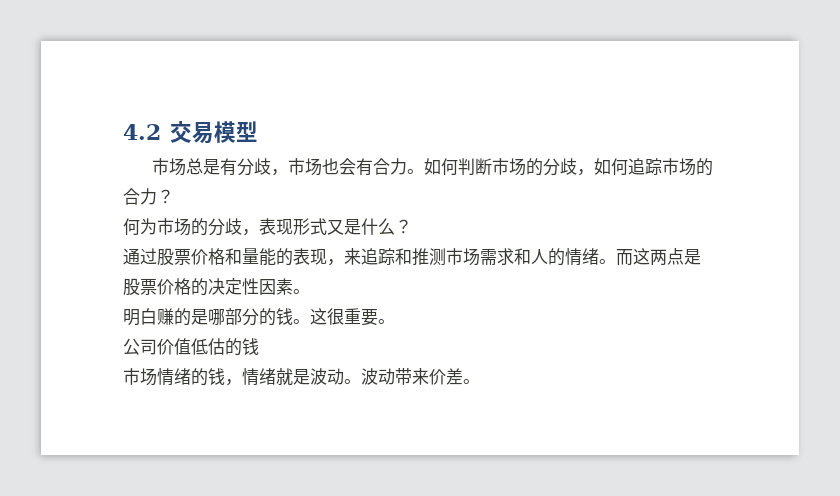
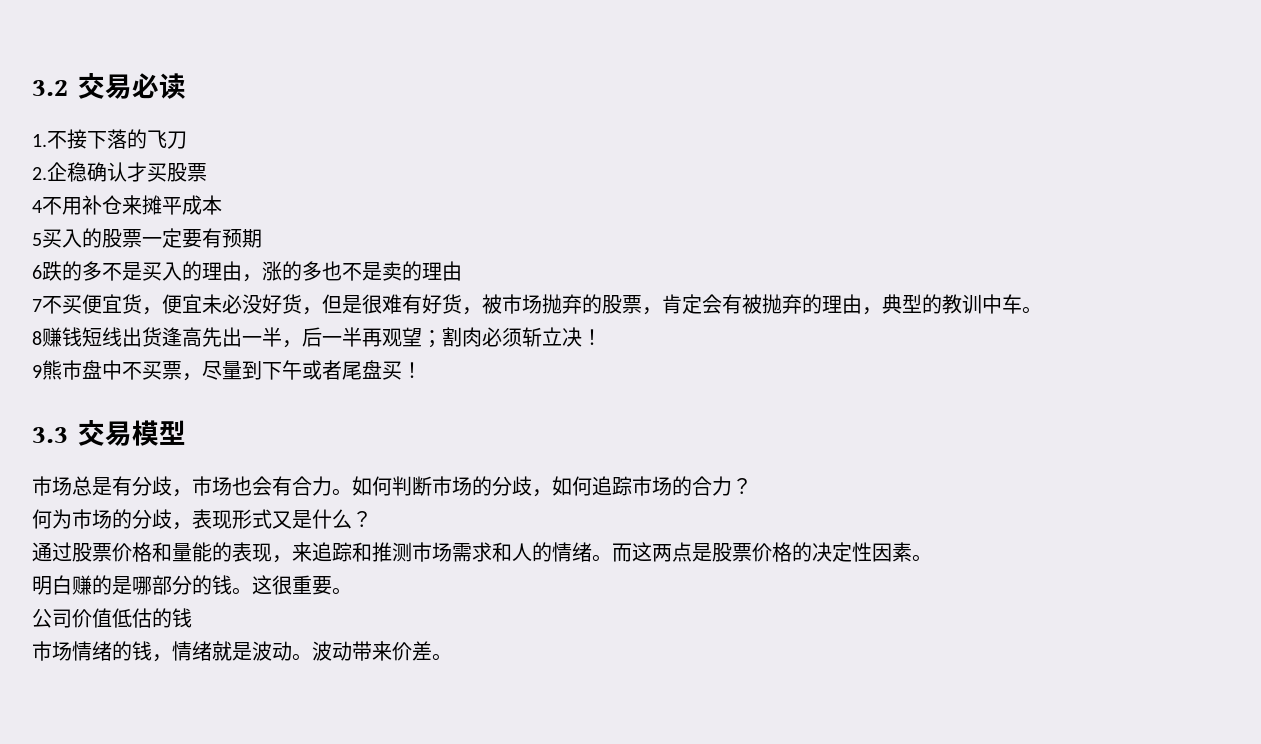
[123,124,161,140] 4.2 -> [32,73,186,99] [32,129,187,149] [32,162,207,182] [32,195,222,215] [32,228,262,248] [32,261,462,282] [32,294,1042,315] [32,327,602,348] [32,360,422,381] [32,427,68,443] 3.2交易必读 // 1.不接下落的飞刀 // 2.企稳确认才买股票 // 4不用补仓来摊平成本 // 5买入的股票一定要有预期 // 6跌的多不是买入的理由，涨的多也不是卖的理由 // 7不买便宜货，便宜未必没好货，但是很难有好货，被市场抛弃的股票，肯定会有被抛弃的理由，典型的教训中车。 // 8赚钱短线出货逢高先出一半，后一半再观望；割肉必须斩立决！ // 9熊市盘中不买票，尽量到下午或者尾盘买！ // 3.3

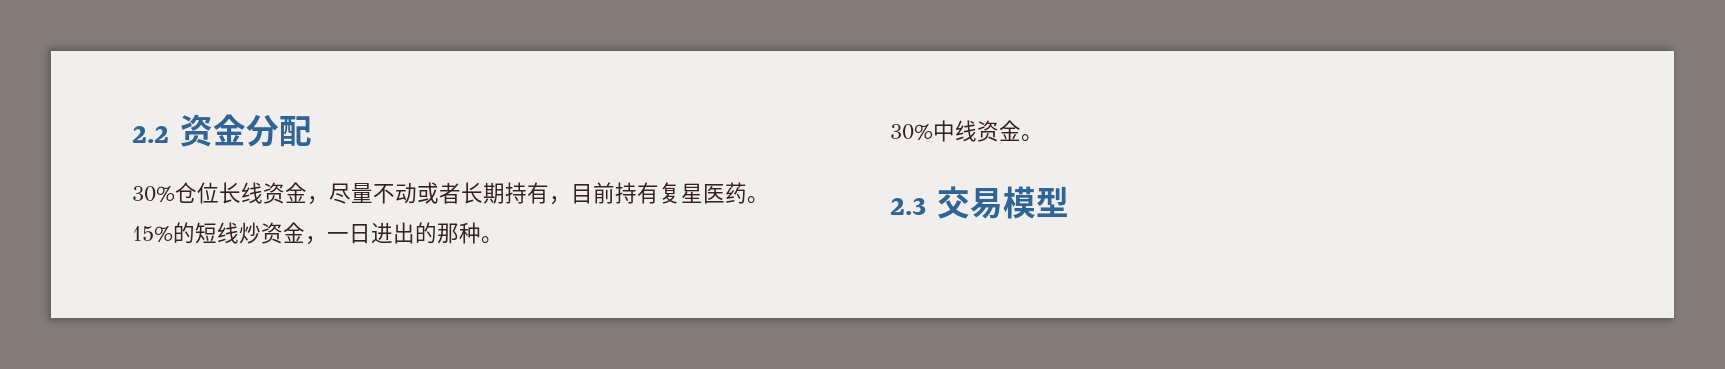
[32,73,186,99] [32,129,187,149] [32,162,207,182] [32,195,222,215] [32,228,262,248] [32,261,462,282] [32,294,1042,315] [32,327,602,348] [32,360,422,381] [32,420,186,446] [32,476,752,497] [32,509,372,530] [32,542,932,563] [32,575,352,595] [32,608,192,628] [32,641,452,662] 3.2交易必读 // 1.不接下落的飞刀 // 2.企稳确认才买股票 // 4不用补仓来摊平成本 // 5买入的股票一定要有预期 // 6跌的多不是买入的理由，涨的多也不是卖的理由 // 7不买便宜货，便宜未必没好货，但是很难有好货，被市场抛弃的股票，肯定会有被抛弃的理由，典型的教训中车。 // 8赚钱短线出货逢高先出一半，后一半再观望；割肉必须斩立决！ // 9熊市盘中不买票，尽量到下午或者尾盘买！ // 3.3交易模型 // 市场总是有分歧，市场也会有合力。如何判断市场的分歧，如何追踪市场的合力？ // 何为市场的分歧，表现形式又是什么？ // 通过股票价格和量能的表现，来追踪和推测市场需求和人的情绪。而这两点是股票价格的决定性因素。 // 明白赚的是哪部分的钱。这很重要。 // 公司价值低估的钱 // 市场情绪的钱，情绪就是波动。波动带来价差。 -> [132,114,312,147] [132,182,769,205] [132,222,503,245] [890,120,1043,142] [890,186,1069,219] 2.2资金分配 // 30%仓位长线资金，尽量不动或者长期持有，目前持有复星医药。 // 15%的短线炒资金，一日进出的那种。 // 30%中线资金。 // 2.3交易模型

